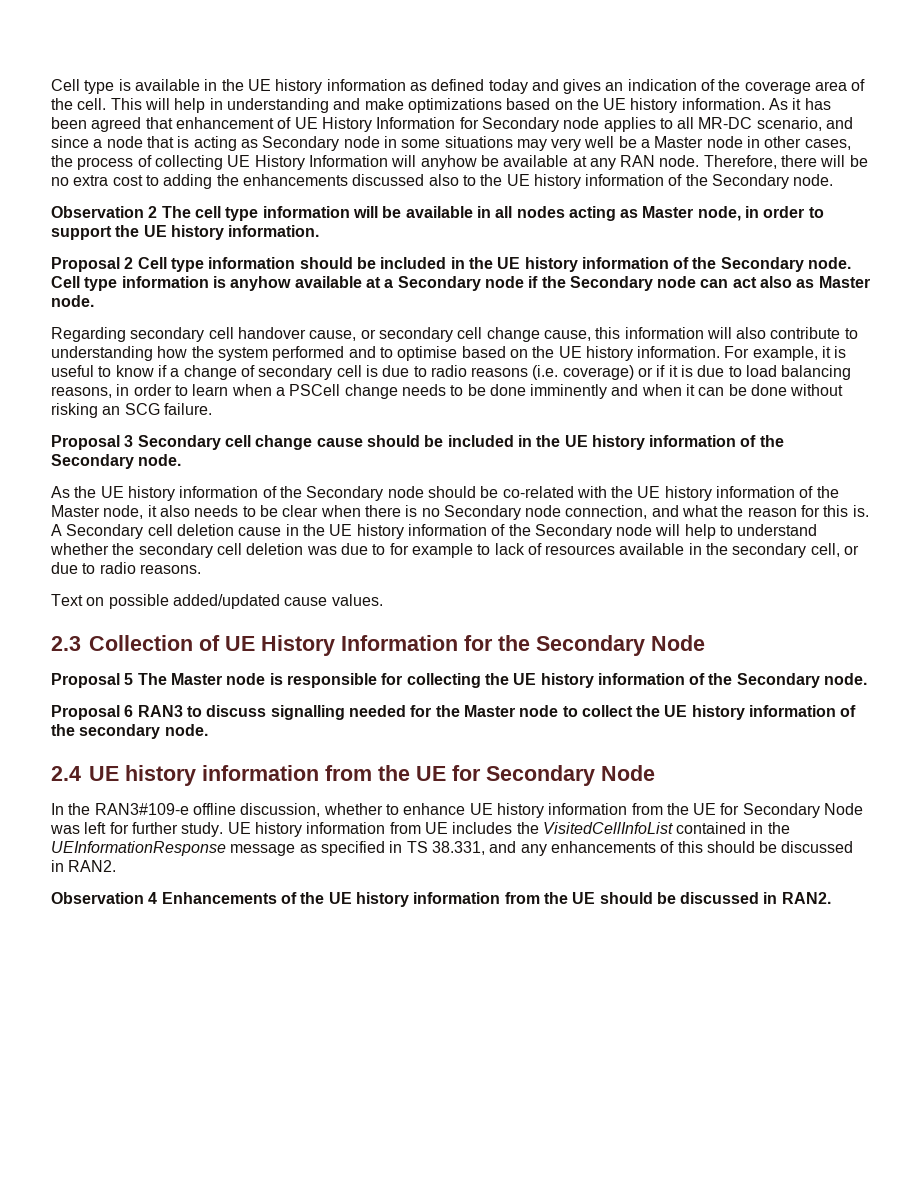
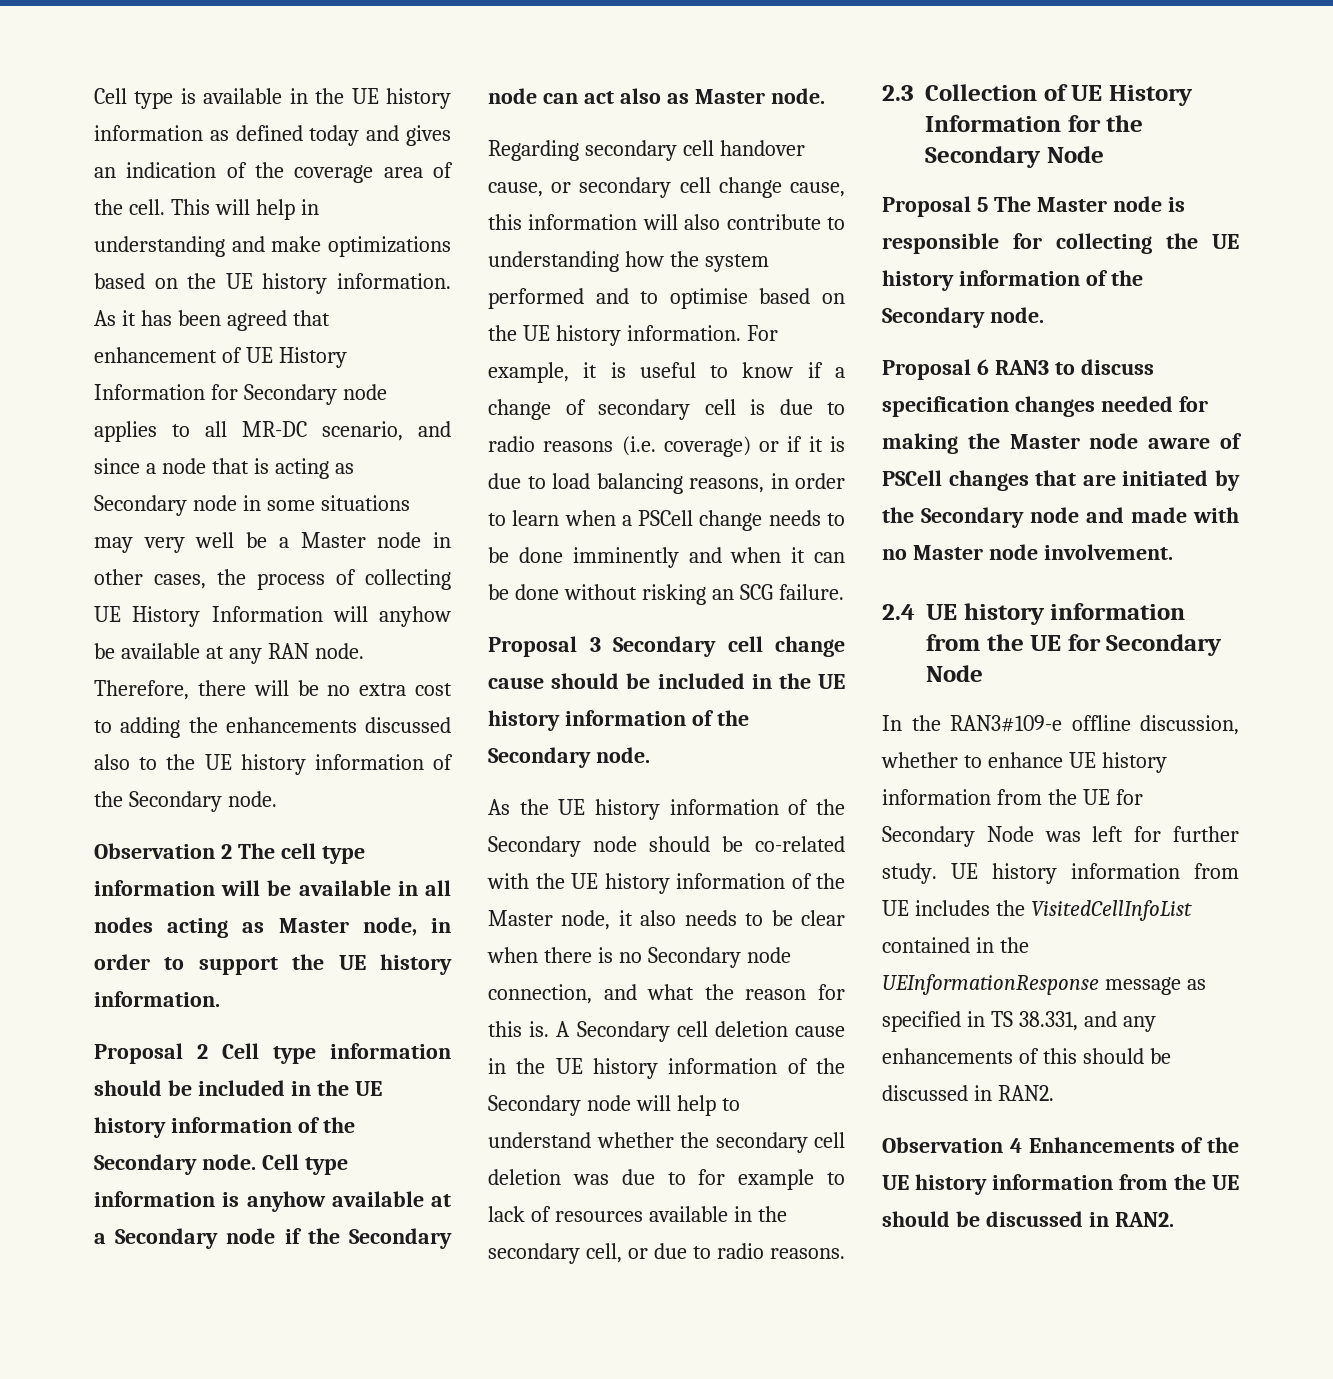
[51,594,383,609] // Text on possible added/updated cause values. -> (845, 1253) none
[270,705,345,720] signalling -> [882,396,1095,417] specification changes
(432, 711) none -> [882,433,958,454] making
[562,705,857,720] [51,724,208,739] to collect the UE history information of the secondary node. -> [1148,433,1242,449] [882,470,1240,491] [882,507,1239,528] [882,544,1173,560] aware of PSCell changes that are initiated by the Secondary node and made with no Master node involvement.

